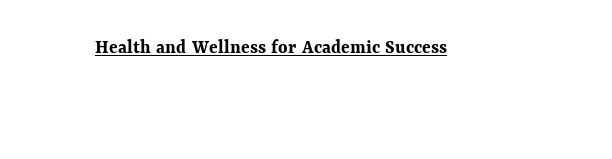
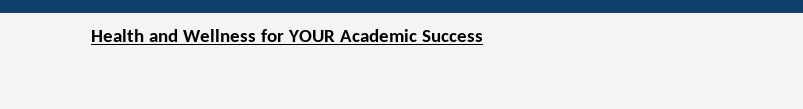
(297, 46) none -> [287,30,335,42] YOUR

